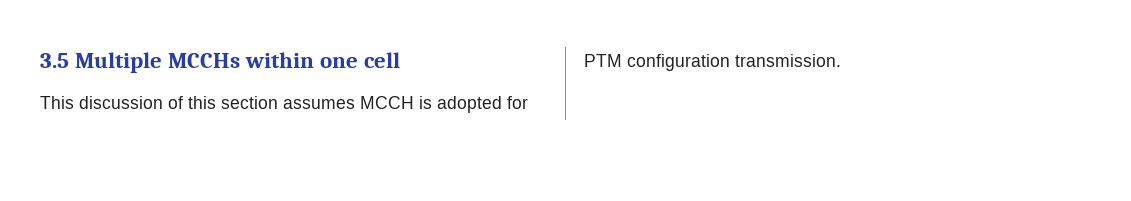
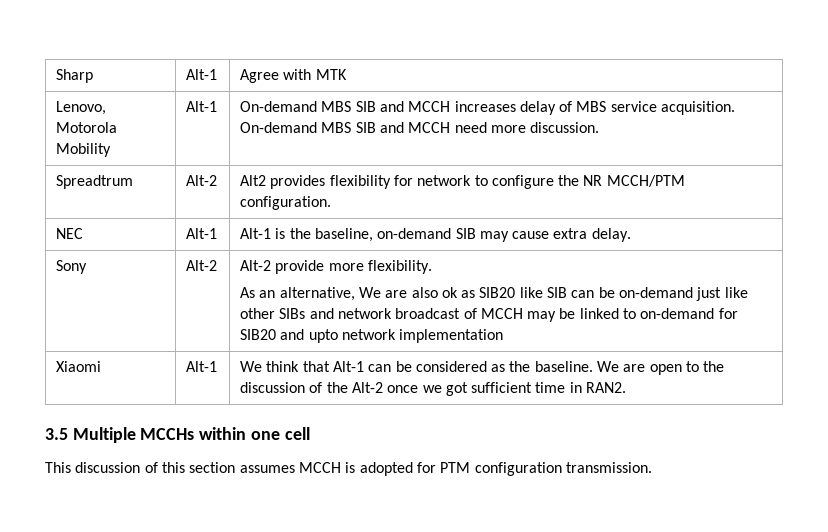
(40, 60) none -> [55,69,93,83] [185,69,217,80] [239,69,347,83] [55,101,106,115] [55,122,117,133] [55,143,111,157] [185,101,217,112] [239,101,736,115] [239,122,600,133] [55,175,133,189] [185,175,217,186] [239,175,685,189] [239,196,331,210] [55,228,83,239] [185,228,217,239] [239,228,631,242] [55,260,87,274] [185,260,217,271] [239,260,432,274] [239,287,748,301] [239,308,738,322] [239,329,504,343] [55,361,101,372] [185,361,217,372] [239,361,725,375] [239,382,627,396] Sharp | Alt-1 | Agree with MTK // Lenovo, Motorola Mobility | Alt-1 | On-demand MBS SIB and MCCH increases delay of MBS service acquisition. On-demand MBS SIB and MCCH need more discussion. // Spreadtrum | Alt-2 | Alt2 provides flexibility for network to configure the NR MCCH/PTM configuration. // NEC | Alt-1 | Alt-1 is the baseline, on-demand SIB may cause extra delay. // Sony | Alt-2 | Alt-2 provide more flexibility. // As an alternative, We are also ok as SIB20 like SIB can be on-demand just like other SIBs and network broadcast of MCCH may be linked to on-demand for SIB20 and upto network implementation // Xiaomi | Alt-1 | We think that Alt-1 can be considered as the baseline. We are open to the discussion of the Alt-2 once we got sufficient time in RAN2. //

